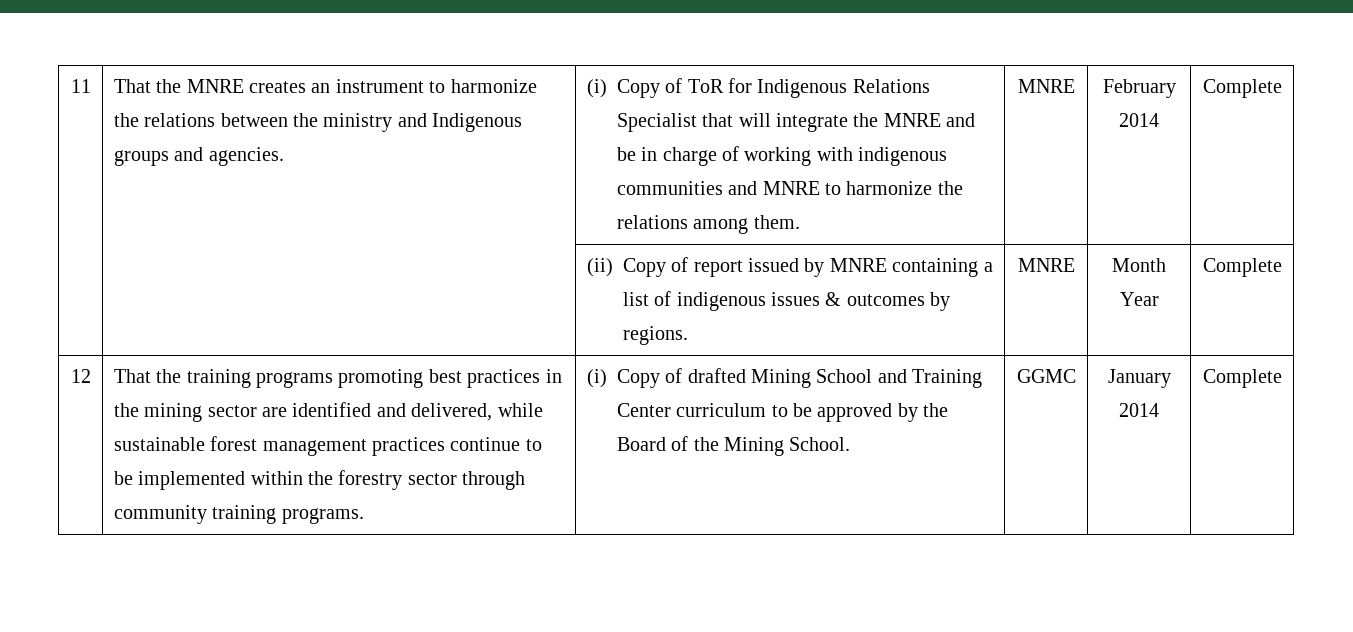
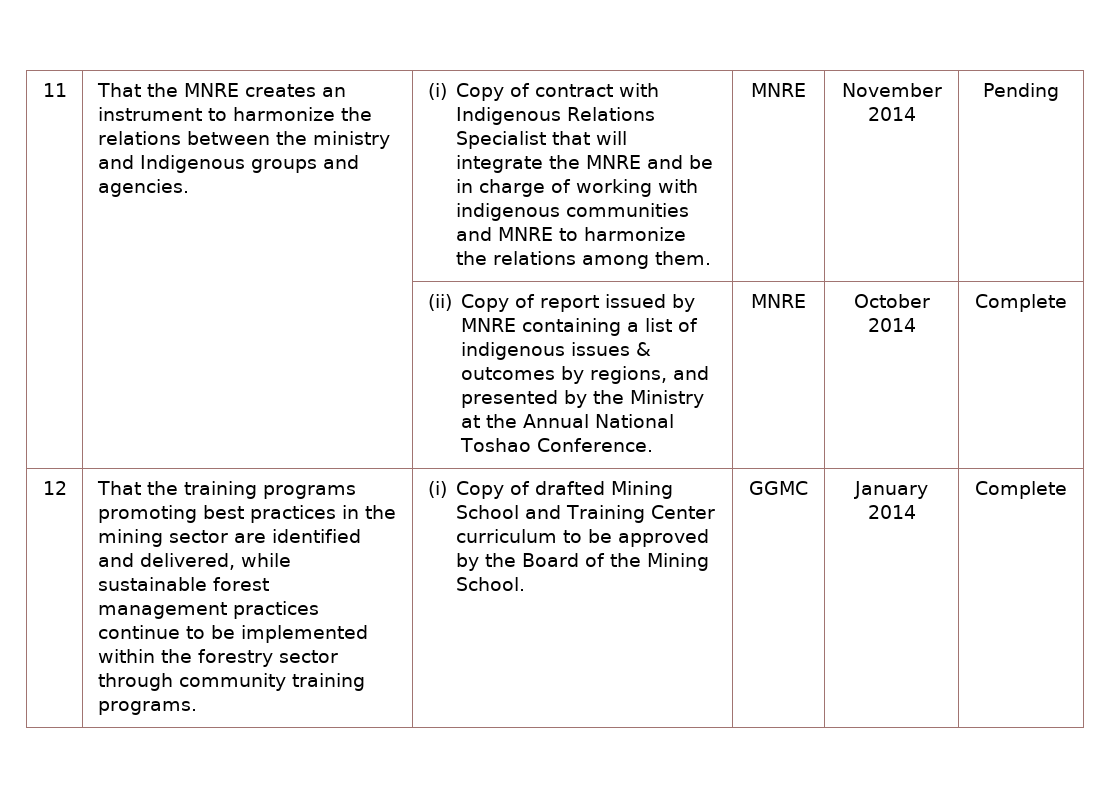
[687,78,752,93] ToR for -> [535,83,660,97] contract with
[1102,79,1176,98] [1119,113,1159,127] [1202,79,1282,98] February 2014 | Complete -> [841,83,942,97] [867,107,916,121] [983,83,1059,101] November 2014 | Pending
[622,326,688,345] [1017,258,1075,272] [1112,258,1166,272] [1119,292,1159,306] regions. | MNRE | Month Year -> [590,366,710,384] [461,390,705,408] [461,414,675,428] [460,438,654,452] [751,294,806,308] [853,294,930,308] [867,318,916,332] regions, and presented by the Ministry at the Annual National Toshao Conference. | MNRE | October 2014

